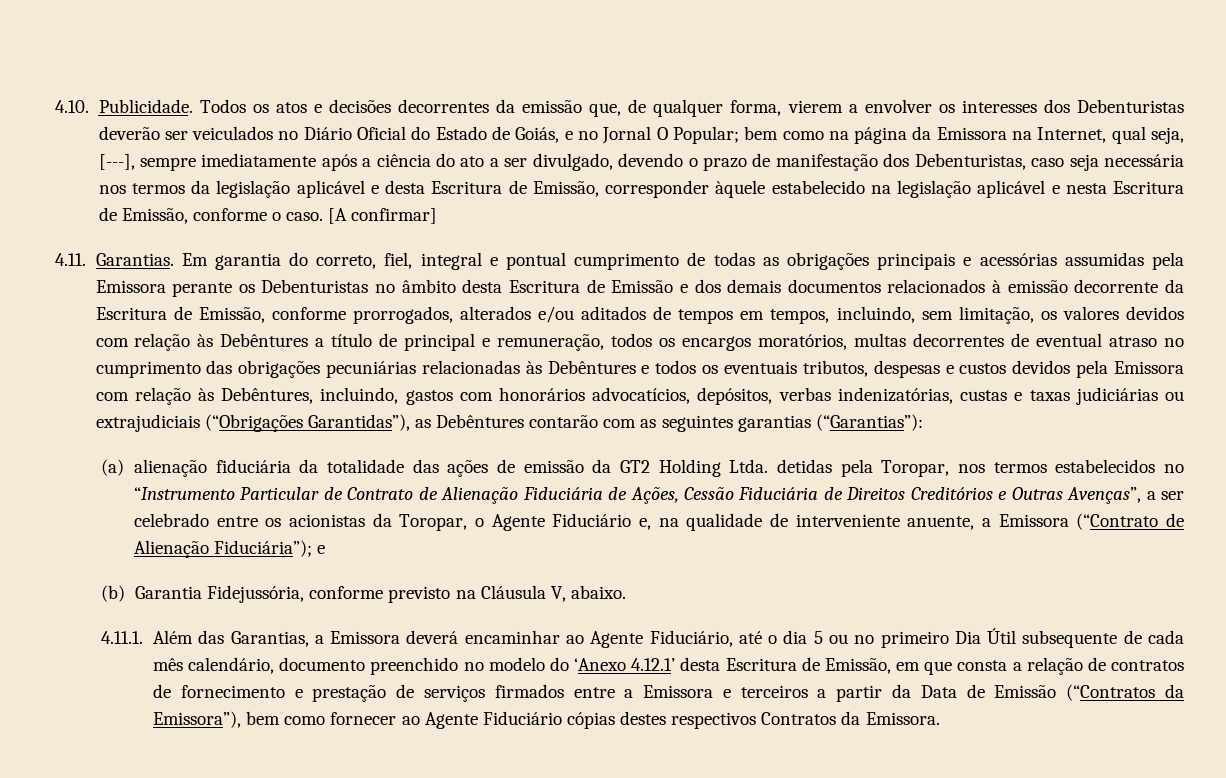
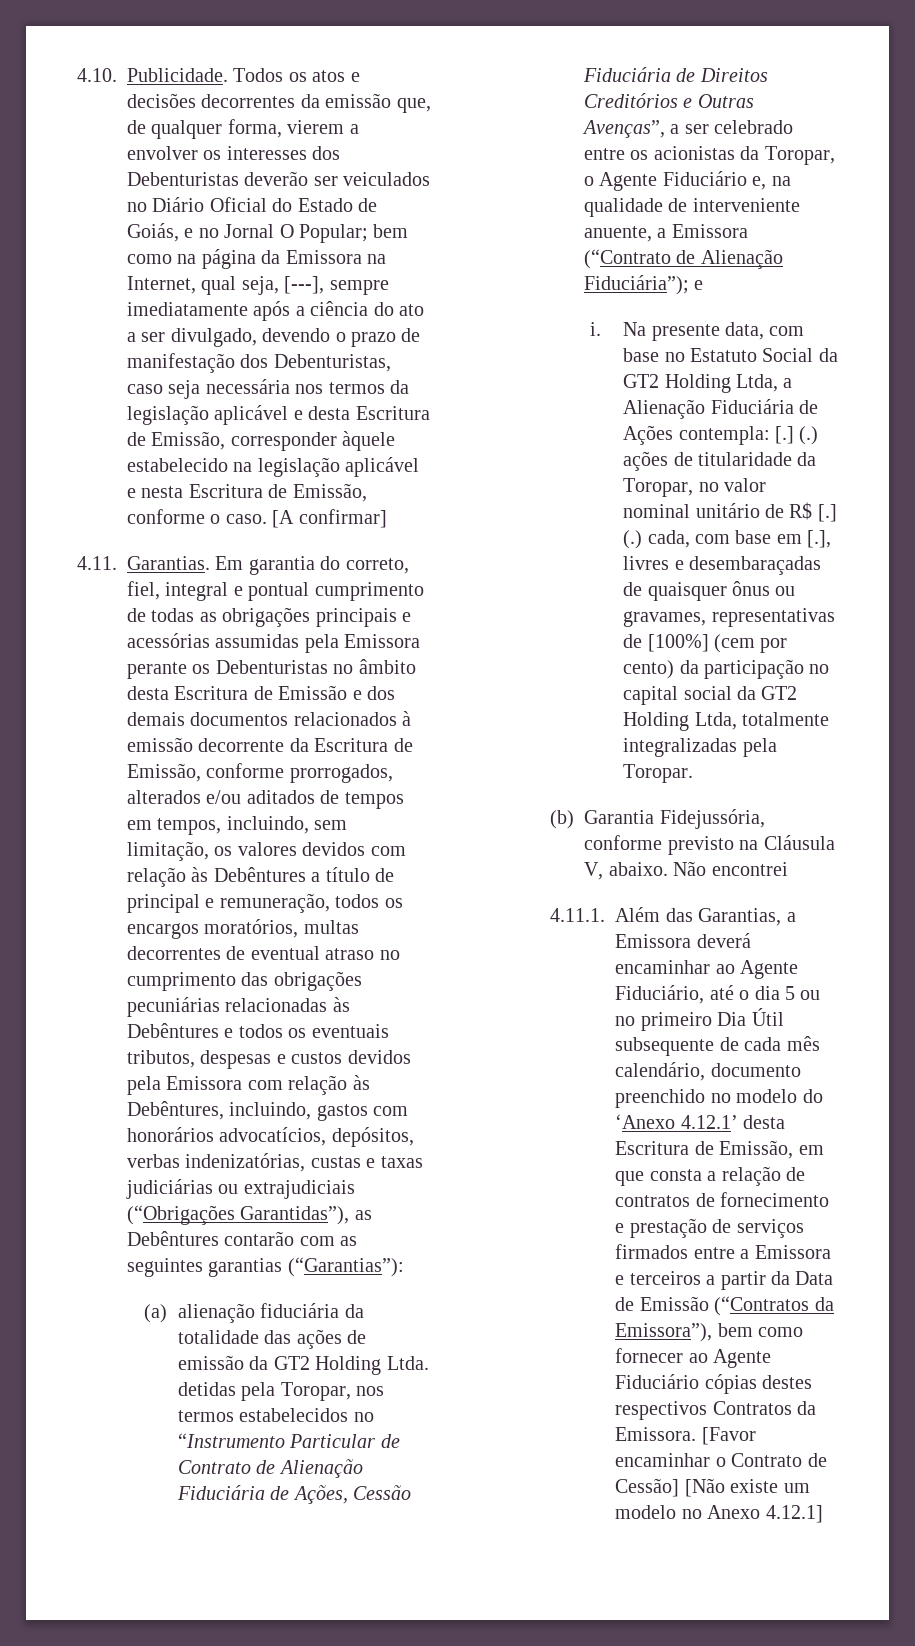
(326, 549) none -> [589,322,805,341] [623,348,838,362] [623,374,793,393] [623,399,818,419] [623,425,819,445] [623,451,817,471] [623,478,766,497] [623,502,837,522] [623,530,832,549] [623,556,821,575] [623,581,796,601] [623,608,835,627] [623,634,788,653] [623,659,830,679] [623,686,798,705] [623,712,829,731] [623,738,777,757] [623,764,694,783] // i. Na presente data, com base no Estatuto Social da GT2 Holding Ltda, a Alienação Fiduciária de Ações contempla: [.] (.) ações de titularidade da Toropar, no valor nominal unitário de R$ [.] (.) cada, com base em [.], livres e desembaraçadas de quaisquer ônus ou gravames, representativas de [100%] (cem por cento) da participação no capital social da GT2 Holding Ltda, totalmente integralizadas pela Toropar.
(626, 592) none -> [673,861,788,876] Não encontrei
(940, 718) none -> [701,1427,756,1445] [615,1453,827,1467] [615,1478,810,1497] [615,1505,823,1523] [Favor encaminhar o Contrato de Cessão] [Não existe um modelo no Anexo 4.12.1]

